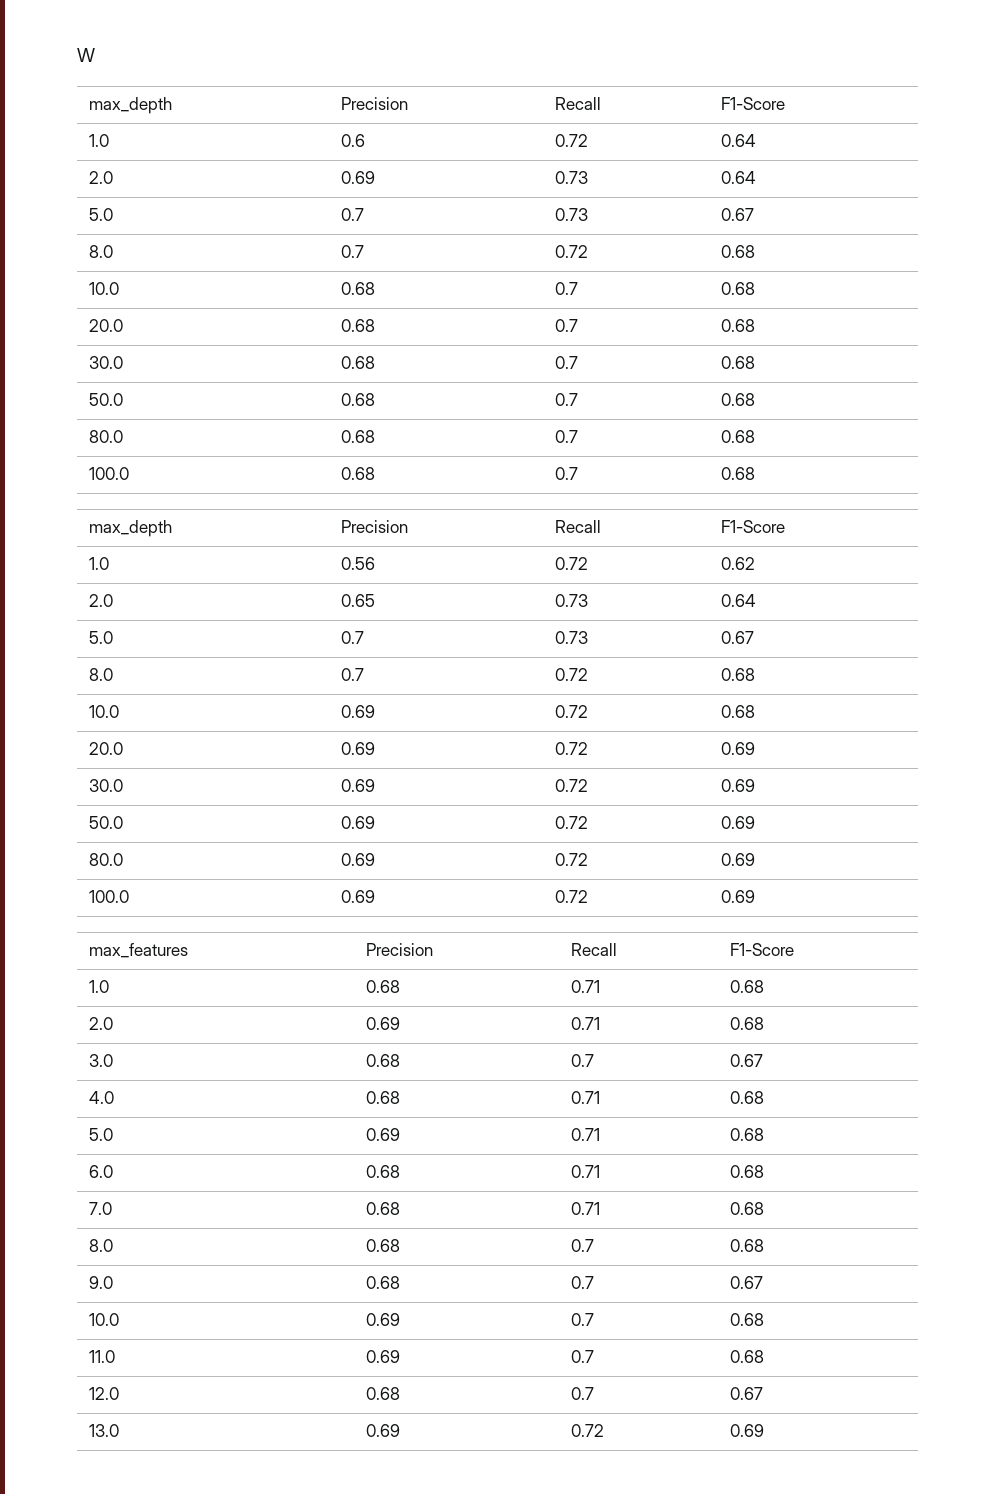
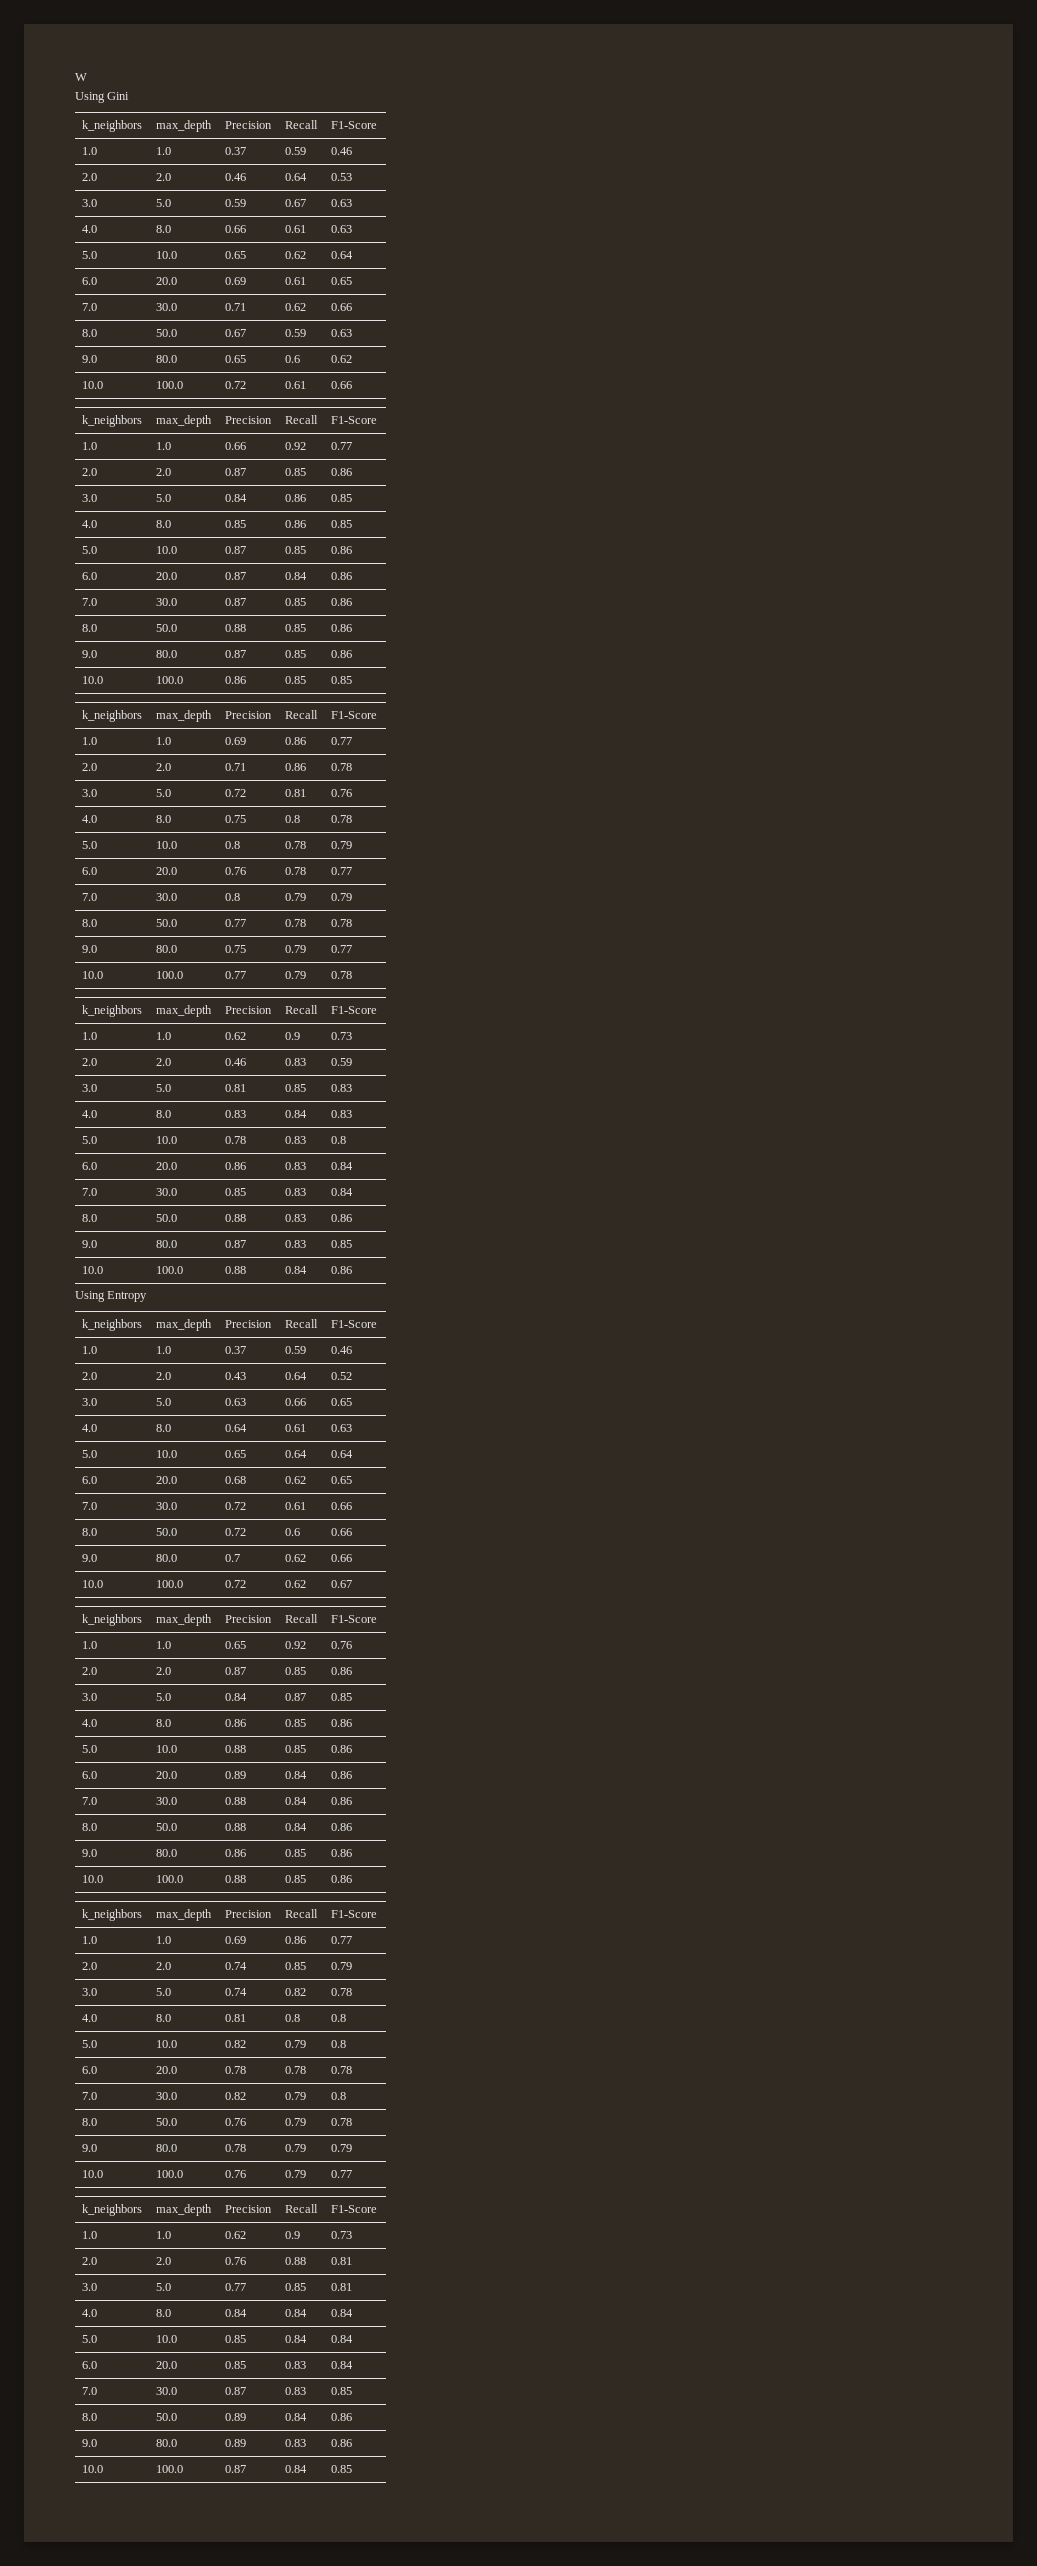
[88,97,172,114] [340,97,408,110] [554,97,601,110] [720,97,785,110] [88,134,109,147] [340,134,365,147] [554,134,588,147] [720,134,756,147] [88,171,113,184] [340,171,375,184] [554,171,588,184] [720,171,756,184] [88,208,113,221] [340,208,364,221] [554,208,588,221] [720,208,754,221] [88,245,113,258] [340,245,364,258] [554,245,588,258] [720,245,755,258] [88,282,119,295] [340,282,375,295] [554,282,578,295] [720,282,755,295] [88,319,123,332] [340,319,375,332] [554,319,578,332] [720,319,755,332] [88,356,123,369] [340,356,375,369] [554,356,578,369] [720,356,755,369] [88,393,123,406] [340,393,375,406] [554,393,578,406] [720,393,755,406] [88,430,123,443] [340,430,375,443] [554,430,578,443] [720,430,755,443] [88,467,129,480] [340,467,375,480] [554,467,578,480] [720,467,755,480] [88,520,172,537] [340,520,408,533] [554,520,601,533] [720,520,785,533] [88,557,109,570] [340,557,375,570] [554,557,588,570] [720,557,755,570] [88,594,113,607] [340,594,375,607] [554,594,588,607] [720,594,756,607] [88,631,113,644] [340,631,364,644] [554,631,588,644] [720,631,754,644] [88,668,113,681] [340,668,364,681] [554,668,588,681] [720,668,755,681] [88,705,119,718] [340,705,375,718] [554,705,588,718] [720,705,755,718] [88,742,123,755] [340,742,375,755] [554,742,588,755] [720,742,755,755] [88,779,123,792] [340,779,375,792] [554,779,588,792] [720,779,755,792] [88,816,123,829] [340,816,375,829] [554,816,588,829] [720,816,755,829] [88,853,123,866] [340,853,375,866] [554,853,588,866] [720,853,755,866] [88,890,129,903] [340,890,375,903] [554,890,588,903] [720,890,755,903] [88,943,188,958] [365,943,433,956] [570,943,617,956] [729,943,794,956] [88,980,109,993] [365,980,400,993] [570,980,600,993] [729,980,764,993] [88,1017,113,1030] [365,1017,400,1030] [570,1017,600,1030] [729,1017,764,1030] [88,1054,113,1067] [365,1054,400,1067] [570,1054,594,1067] [729,1054,763,1067] [88,1091,114,1104] [365,1091,400,1104] [570,1091,600,1104] [729,1091,764,1104] [88,1128,113,1141] [365,1128,400,1141] [570,1128,600,1141] [729,1128,764,1141] [88,1165,113,1178] [365,1165,400,1178] [570,1165,600,1178] [729,1165,764,1178] [88,1202,112,1215] [365,1202,400,1215] [570,1202,600,1215] [729,1202,764,1215] [88,1239,113,1252] [365,1239,400,1252] [570,1239,594,1252] [729,1239,764,1252] [88,1276,113,1289] [365,1276,400,1289] [570,1276,594,1289] [729,1276,763,1289] [88,1313,119,1326] [365,1313,400,1326] [570,1313,594,1326] [729,1313,764,1326] [88,1350,115,1363] [365,1350,400,1363] [570,1350,594,1363] [729,1350,764,1363] [88,1387,119,1400] [365,1387,400,1400] [570,1387,594,1400] [729,1387,763,1400] [88,1424,119,1437] [365,1424,400,1437] [570,1424,604,1437] [729,1424,764,1437] // max_depth | Precision | Recall | F1-Score // 1.0 | 0.6 | 0.72 | 0.64 // 2.0 | 0.69 | 0.73 | 0.64 // 5.0 | 0.7 | 0.73 | 0.67 // 8.0 | 0.7 | 0.72 | 0.68 // 10.0 | 0.68 | 0.7 | 0.68 // 20.0 | 0.68 | 0.7 | 0.68 // 30.0 | 0.68 | 0.7 | 0.68 // 50.0 | 0.68 | 0.7 | 0.68 // 80.0 | 0.68 | 0.7 | 0.68 // 100.0 | 0.68 | 0.7 | 0.68 // max_depth | Precision | Recall | F1-Score // 1.0 | 0.56 | 0.72 | 0.62 // 2.0 | 0.65 | 0.73 | 0.64 // 5.0 | 0.7 | 0.73 | 0.67 // 8.0 | 0.7 | 0.72 | 0.68 // 10.0 | 0.69 | 0.72 | 0.68 // 20.0 | 0.69 | 0.72 | 0.69 // 30.0 | 0.69 | 0.72 | 0.69 // 50.0 | 0.69 | 0.72 | 0.69 // 80.0 | 0.69 | 0.72 | 0.69 // 100.0 | 0.69 | 0.72 | 0.69 // max_features | Precision | Recall | F1-Score // 1.0 | 0.68 | 0.71 | 0.68 // 2.0 | 0.69 | 0.71 | 0.68 // 3.0 | 0.68 | 0.7 | 0.67 // 4.0 | 0.68 | 0.71 | 0.68 // 5.0 | 0.69 | 0.71 | 0.68 // 6.0 | 0.68 | 0.71 | 0.68 // 7.0 | 0.68 | 0.71 | 0.68 // 8.0 | 0.68 | 0.7 | 0.68 // 9.0 | 0.68 | 0.7 | 0.67 // 10.0 | 0.69 | 0.7 | 0.68 // 11.0 | 0.69 | 0.7 | 0.68 // 12.0 | 0.68 | 0.7 | 0.67 // 13.0 | 0.69 | 0.72 | 0.69 -> [75,92,130,103] [81,120,142,132] [155,120,212,132] [224,121,272,129] [284,120,318,129] [330,121,377,129] [81,147,97,155] [155,147,171,155] [224,147,246,155] [284,147,306,155] [330,147,352,155] [81,173,97,181] [155,173,171,181] [224,173,246,181] [284,173,307,181] [330,173,352,181] [81,199,97,207] [155,199,171,207] [224,199,246,207] [284,199,306,207] [330,199,352,207] [81,225,97,233] [155,225,171,233] [224,225,246,233] [284,225,306,233] [330,225,352,233] [81,251,97,259] [155,251,177,259] [224,251,246,259] [284,251,306,259] [330,251,353,259] [81,277,97,285] [155,277,177,285] [224,277,246,285] [284,277,306,285] [330,277,352,285] [81,303,97,311] [155,303,177,311] [224,303,246,311] [284,303,306,311] [330,303,352,311] [81,329,97,337] [155,329,177,337] [224,329,246,337] [284,329,306,337] [330,329,352,337] [81,355,97,363] [155,355,177,363] [224,355,246,363] [284,355,300,363] [330,355,352,363] [81,381,103,389] [155,381,183,389] [224,381,246,389] [284,381,306,389] [330,381,352,389] [81,415,142,427] [155,415,212,427] [224,416,272,424] [284,415,318,424] [330,416,377,424] [81,442,97,450] [155,442,171,450] [224,442,246,450] [284,442,306,450] [330,442,352,450] [81,468,97,476] [155,468,171,476] [224,468,246,476] [284,468,306,476] [330,468,352,476] [81,494,97,502] [155,494,171,502] [224,494,247,502] [284,494,306,502] [330,494,352,502] [81,520,97,528] [155,520,171,528] [224,520,246,528] [284,520,306,528] [330,520,352,528] [81,546,97,554] [155,546,177,554] [224,546,246,554] [284,546,306,554] [330,546,352,554] [81,572,97,580] [155,572,177,580] [224,572,246,580] [284,572,307,580] [330,572,352,580] [81,598,97,606] [155,598,177,606] [224,598,246,606] [284,598,306,606] [330,598,352,606] [81,624,97,632] [155,624,177,632] [224,624,246,632] [284,624,306,632] [330,624,352,632] [81,650,97,658] [155,650,177,658] [224,650,246,658] [284,650,306,658] [330,650,352,658] [81,676,103,684] [155,676,183,684] [224,676,246,684] [284,676,306,684] [330,676,352,684] [81,710,142,722] [155,710,212,722] [224,711,272,719] [284,710,318,719] [330,711,377,719] [81,737,97,745] [155,737,171,745] [224,737,246,745] [284,737,306,745] [330,737,352,745] [81,763,97,771] [155,763,171,771] [224,763,246,771] [284,763,306,771] [330,763,352,771] [81,789,97,797] [155,789,171,797] [224,789,246,797] [284,789,306,797] [330,789,352,797] [81,815,97,823] [155,815,171,823] [224,815,246,823] [284,815,300,823] [330,815,352,823] [81,841,97,849] [155,841,177,849] [224,841,240,849] [284,841,306,849] [330,841,352,849] [81,867,97,875] [155,867,177,875] [224,867,246,875] [284,867,306,875] [330,867,352,875] [81,893,97,901] [155,893,177,901] [224,893,240,901] [284,893,306,901] [330,893,352,901] [81,919,97,927] [155,919,177,927] [224,919,246,927] [284,919,306,927] [330,919,352,927] [81,945,97,953] [155,945,177,953] [224,945,246,953] [284,945,306,953] [330,945,352,953] [81,971,103,979] [155,971,183,979] [224,971,246,979] [284,971,306,979] [330,971,352,979] [81,1005,142,1017] [155,1005,212,1017] [224,1006,272,1014] [284,1005,318,1014] [330,1006,377,1014] [81,1032,97,1040] [155,1032,171,1040] [224,1032,246,1040] [284,1032,300,1040] [330,1032,352,1040] [81,1058,97,1066] [155,1058,171,1066] [224,1058,246,1066] [284,1058,306,1066] [330,1058,352,1066] [81,1084,97,1092] [155,1084,171,1092] [224,1084,246,1092] [284,1084,306,1092] [330,1084,352,1092] [81,1110,97,1118] [155,1110,171,1118] [224,1110,246,1118] [284,1110,307,1118] [330,1110,352,1118] [81,1136,97,1144] [155,1136,177,1144] [224,1136,246,1144] [284,1136,306,1144] [330,1136,346,1144] [81,1162,97,1170] [155,1162,177,1170] [224,1162,246,1170] [284,1162,306,1170] [330,1162,353,1170] [81,1188,97,1196] [155,1188,177,1196] [224,1188,246,1196] [284,1188,306,1196] [330,1188,353,1196] [81,1214,97,1222] [155,1214,177,1222] [224,1214,246,1222] [284,1214,306,1222] [330,1214,352,1222] [81,1240,97,1248] [155,1240,177,1248] [224,1240,246,1248] [284,1240,306,1248] [330,1240,352,1248] [81,1266,103,1274] [155,1266,183,1274] [224,1266,246,1274] [284,1266,307,1274] [330,1266,352,1274] [75,1291,148,1302] [81,1319,142,1331] [155,1319,212,1331] [224,1320,272,1328] [284,1319,318,1328] [330,1320,377,1328] [81,1346,97,1354] [155,1346,171,1354] [224,1346,246,1354] [284,1346,306,1354] [330,1346,352,1354] [81,1372,97,1380] [155,1372,171,1380] [224,1372,246,1380] [284,1372,307,1380] [330,1372,352,1380] [81,1398,97,1406] [155,1398,171,1406] [224,1398,246,1406] [284,1398,306,1406] [330,1398,352,1406] [81,1424,97,1432] [155,1424,171,1432] [224,1424,247,1432] [284,1424,306,1432] [330,1424,352,1432] [81,1450,97,1458] [155,1450,177,1458] [224,1450,246,1458] [284,1450,307,1458] [330,1450,353,1458] [81,1476,97,1484] [155,1476,177,1484] [224,1476,246,1484] [284,1476,306,1484] [330,1476,352,1484] [81,1502,97,1510] [155,1502,177,1510] [224,1502,246,1510] [284,1502,306,1510] [330,1502,352,1510] [81,1528,97,1536] [155,1528,177,1536] [224,1528,246,1536] [284,1528,300,1536] [330,1528,352,1536] [81,1554,97,1562] [155,1554,177,1562] [224,1554,240,1562] [284,1554,306,1562] [330,1554,352,1562] [81,1580,103,1588] [155,1580,183,1588] [224,1580,246,1588] [284,1580,306,1588] [330,1580,352,1588] [81,1614,142,1626] [155,1614,212,1626] [224,1615,272,1623] [284,1614,318,1623] [330,1615,377,1623] [81,1641,97,1649] [155,1641,171,1649] [224,1641,246,1649] [284,1641,306,1649] [330,1641,352,1649] [81,1667,97,1675] [155,1667,171,1675] [224,1667,246,1675] [284,1667,306,1675] [330,1667,352,1675] [81,1693,97,1701] [155,1693,171,1701] [224,1693,247,1701] [284,1693,306,1701] [330,1693,352,1701] [81,1719,97,1727] [155,1719,171,1727] [224,1719,246,1727] [284,1719,306,1727] [330,1719,352,1727] [81,1745,97,1753] [155,1745,177,1753] [224,1745,246,1753] [284,1745,306,1753] [330,1745,352,1753] [81,1771,97,1779] [155,1771,177,1779] [224,1771,246,1779] [284,1771,307,1779] [330,1771,352,1779] [81,1797,97,1805] [155,1797,177,1805] [224,1797,246,1805] [284,1797,307,1805] [330,1797,352,1805] [81,1823,97,1831] [155,1823,177,1831] [224,1823,246,1831] [284,1823,307,1831] [330,1823,352,1831] [81,1849,97,1857] [155,1849,177,1857] [224,1849,246,1857] [284,1849,306,1857] [330,1849,352,1857] [81,1875,103,1883] [155,1875,183,1883] [224,1875,246,1883] [284,1875,306,1883] [330,1875,352,1883] [81,1909,142,1921] [155,1909,212,1921] [224,1910,272,1918] [284,1909,318,1918] [330,1910,377,1918] [81,1936,97,1944] [155,1936,171,1944] [224,1936,246,1944] [284,1936,306,1944] [330,1936,352,1944] [81,1962,97,1970] [155,1962,171,1970] [224,1962,247,1970] [284,1962,306,1970] [330,1962,352,1970] [81,1988,97,1996] [155,1988,171,1996] [224,1988,247,1996] [284,1988,306,1996] [330,1988,352,1996] [81,2014,97,2022] [155,2014,171,2022] [224,2014,246,2022] [284,2014,300,2022] [330,2014,346,2022] [81,2040,97,2048] [155,2040,177,2048] [224,2040,246,2048] [284,2040,306,2048] [330,2040,346,2048] [81,2066,97,2074] [155,2066,177,2074] [224,2066,246,2074] [284,2066,306,2074] [330,2066,352,2074] [81,2092,97,2100] [155,2092,177,2100] [224,2092,246,2100] [284,2092,306,2100] [330,2092,346,2100] [81,2118,97,2126] [155,2118,177,2126] [224,2118,246,2126] [284,2118,306,2126] [330,2118,352,2126] [81,2144,97,2152] [155,2144,177,2152] [224,2144,246,2152] [284,2144,306,2152] [330,2144,352,2152] [81,2170,103,2178] [155,2170,183,2178] [224,2170,246,2178] [284,2170,306,2178] [330,2170,352,2178] [81,2204,142,2216] [155,2204,212,2216] [224,2205,272,2213] [284,2204,318,2213] [330,2205,377,2213] [81,2231,97,2239] [155,2231,171,2239] [224,2231,246,2239] [284,2231,300,2239] [330,2231,352,2239] [81,2257,97,2265] [155,2257,171,2265] [224,2257,246,2265] [284,2257,306,2265] [330,2257,352,2265] [81,2283,97,2291] [155,2283,171,2291] [224,2283,246,2291] [284,2283,306,2291] [330,2283,352,2291] [81,2309,97,2317] [155,2309,171,2317] [224,2309,247,2317] [284,2309,307,2317] [330,2309,353,2317] [81,2335,97,2343] [155,2335,177,2343] [224,2335,246,2343] [284,2335,307,2343] [330,2335,353,2343] [81,2361,97,2369] [155,2361,177,2369] [224,2361,246,2369] [284,2361,306,2369] [330,2361,353,2369] [81,2387,97,2395] [155,2387,177,2395] [224,2387,246,2395] [284,2387,306,2395] [330,2387,352,2395] [81,2413,97,2421] [155,2413,177,2421] [224,2413,246,2421] [284,2413,307,2421] [330,2413,352,2421] [81,2439,97,2447] [155,2439,177,2447] [224,2439,246,2447] [284,2439,306,2447] [330,2439,352,2447] [81,2465,103,2473] [155,2465,183,2473] [224,2465,246,2473] [284,2465,307,2473] [330,2465,352,2473] // Using Gini // k_neighbors | max_depth | Precision | Recall | F1-Score // 1.0 | 1.0 | 0.37 | 0.59 | 0.46 // 2.0 | 2.0 | 0.46 | 0.64 | 0.53 // 3.0 | 5.0 | 0.59 | 0.67 | 0.63 // 4.0 | 8.0 | 0.66 | 0.61 | 0.63 // 5.0 | 10.0 | 0.65 | 0.62 | 0.64 // 6.0 | 20.0 | 0.69 | 0.61 | 0.65 // 7.0 | 30.0 | 0.71 | 0.62 | 0.66 // 8.0 | 50.0 | 0.67 | 0.59 | 0.63 // 9.0 | 80.0 | 0.65 | 0.6 | 0.62 // 10.0 | 100.0 | 0.72 | 0.61 | 0.66 // k_neighbors | max_depth | Precision | Recall | F1-Score // 1.0 | 1.0 | 0.66 | 0.92 | 0.77 // 2.0 | 2.0 | 0.87 | 0.85 | 0.86 // 3.0 | 5.0 | 0.84 | 0.86 | 0.85 // 4.0 | 8.0 | 0.85 | 0.86 | 0.85 // 5.0 | 10.0 | 0.87 | 0.85 | 0.86 // 6.0 | 20.0 | 0.87 | 0.84 | 0.86 // 7.0 | 30.0 | 0.87 | 0.85 | 0.86 // 8.0 | 50.0 | 0.88 | 0.85 | 0.86 // 9.0 | 80.0 | 0.87 | 0.85 | 0.86 // 10.0 | 100.0 | 0.86 | 0.85 | 0.85 // k_neighbors | max_depth | Precision | Recall | F1-Score // 1.0 | 1.0 | 0.69 | 0.86 | 0.77 // 2.0 | 2.0 | 0.71 | 0.86 | 0.78 // 3.0 | 5.0 | 0.72 | 0.81 | 0.76 // 4.0 | 8.0 | 0.75 | 0.8 | 0.78 // 5.0 | 10.0 | 0.8 | 0.78 | 0.79 // 6.0 | 20.0 | 0.76 | 0.78 | 0.77 // 7.0 | 30.0 | 0.8 | 0.79 | 0.79 // 8.0 | 50.0 | 0.77 | 0.78 | 0.78 // 9.0 | 80.0 | 0.75 | 0.79 | 0.77 // 10.0 | 100.0 | 0.77 | 0.79 | 0.78 // k_neighbors | max_depth | Precision | Recall | F1-Score // 1.0 | 1.0 | 0.62 | 0.9 | 0.73 // 2.0 | 2.0 | 0.46 | 0.83 | 0.59 // 3.0 | 5.0 | 0.81 | 0.85 | 0.83 // 4.0 | 8.0 | 0.83 | 0.84 | 0.83 // 5.0 | 10.0 | 0.78 | 0.83 | 0.8 // 6.0 | 20.0 | 0.86 | 0.83 | 0.84 // 7.0 | 30.0 | 0.85 | 0.83 | 0.84 // 8.0 | 50.0 | 0.88 | 0.83 | 0.86 // 9.0 | 80.0 | 0.87 | 0.83 | 0.85 // 10.0 | 100.0 | 0.88 | 0.84 | 0.86 // Using Entropy // k_neighbors | max_depth | Precision | Recall | F1-Score // 1.0 | 1.0 | 0.37 | 0.59 | 0.46 // 2.0 | 2.0 | 0.43 | 0.64 | 0.52 // 3.0 | 5.0 | 0.63 | 0.66 | 0.65 // 4.0 | 8.0 | 0.64 | 0.61 | 0.63 // 5.0 | 10.0 | 0.65 | 0.64 | 0.64 // 6.0 | 20.0 | 0.68 | 0.62 | 0.65 // 7.0 | 30.0 | 0.72 | 0.61 | 0.66 // 8.0 | 50.0 | 0.72 | 0.6 | 0.66 // 9.0 | 80.0 | 0.7 | 0.62 | 0.66 // 10.0 | 100.0 | 0.72 | 0.62 | 0.67 // k_neighbors | max_depth | Precision | Recall | F1-Score // 1.0 | 1.0 | 0.65 | 0.92 | 0.76 // 2.0 | 2.0 | 0.87 | 0.85 | 0.86 // 3.0 | 5.0 | 0.84 | 0.87 | 0.85 // 4.0 | 8.0 | 0.86 | 0.85 | 0.86 // 5.0 | 10.0 | 0.88 | 0.85 | 0.86 // 6.0 | 20.0 | 0.89 | 0.84 | 0.86 // 7.0 | 30.0 | 0.88 | 0.84 | 0.86 // 8.0 | 50.0 | 0.88 | 0.84 | 0.86 // 9.0 | 80.0 | 0.86 | 0.85 | 0.86 // 10.0 | 100.0 | 0.88 | 0.85 | 0.86 // k_neighbors | max_depth | Precision | Recall | F1-Score // 1.0 | 1.0 | 0.69 | 0.86 | 0.77 // 2.0 | 2.0 | 0.74 | 0.85 | 0.79 // 3.0 | 5.0 | 0.74 | 0.82 | 0.78 // 4.0 | 8.0 | 0.81 | 0.8 | 0.8 // 5.0 | 10.0 | 0.82 | 0.79 | 0.8 // 6.0 | 20.0 | 0.78 | 0.78 | 0.78 // 7.0 | 30.0 | 0.82 | 0.79 | 0.8 // 8.0 | 50.0 | 0.76 | 0.79 | 0.78 // 9.0 | 80.0 | 0.78 | 0.79 | 0.79 // 10.0 | 100.0 | 0.76 | 0.79 | 0.77 // k_neighbors | max_depth | Precision | Recall | F1-Score // 1.0 | 1.0 | 0.62 | 0.9 | 0.73 // 2.0 | 2.0 | 0.76 | 0.88 | 0.81 // 3.0 | 5.0 | 0.77 | 0.85 | 0.81 // 4.0 | 8.0 | 0.84 | 0.84 | 0.84 // 5.0 | 10.0 | 0.85 | 0.84 | 0.84 // 6.0 | 20.0 | 0.85 | 0.83 | 0.84 // 7.0 | 30.0 | 0.87 | 0.83 | 0.85 // 8.0 | 50.0 | 0.89 | 0.84 | 0.86 // 9.0 | 80.0 | 0.89 | 0.83 | 0.86 // 10.0 | 100.0 | 0.87 | 0.84 | 0.85

